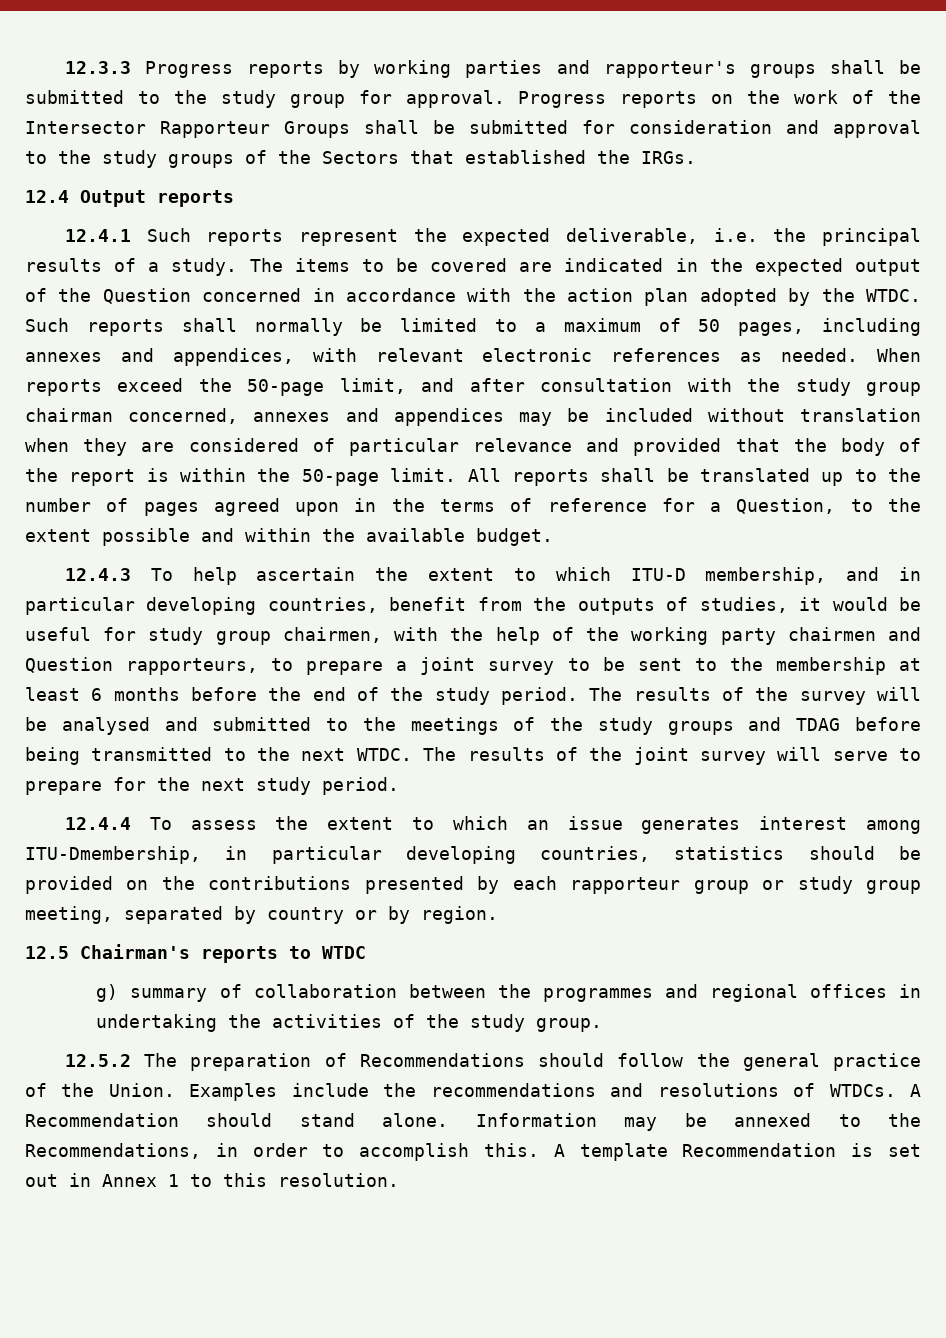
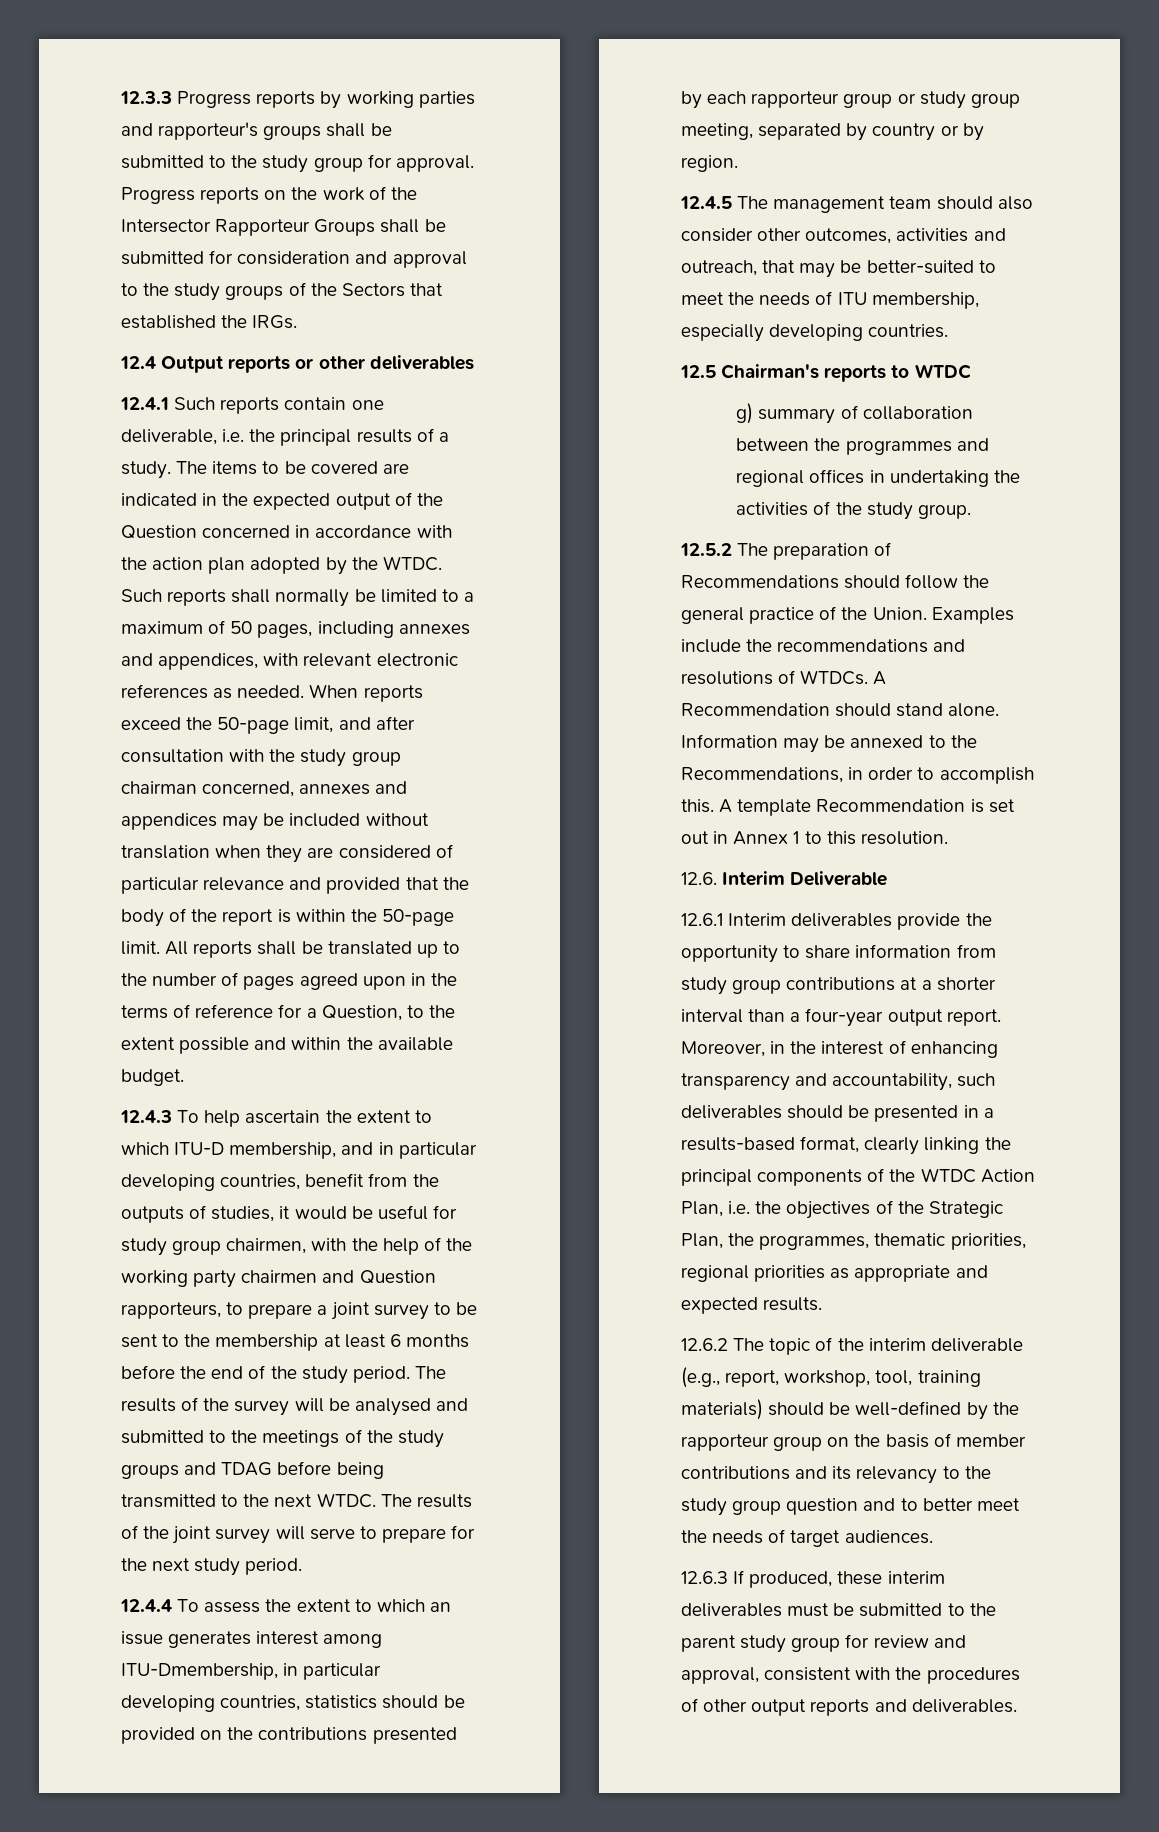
(234, 198) none -> [295,355,474,370] or other deliverables
[298,228,551,246] represent the expected -> [284,397,384,410] contain one
(498, 915) none -> [680,196,1033,213] [681,228,1006,244] [681,260,996,278] [681,291,979,309] [681,324,949,342] // 12.4.5 The management team should also consider other outcomes, activities and outreach, that may be better-suited to meet the needs of ITU membership, especially developing countries.
(399, 1180) none -> [681,871,888,886] [681,913,992,930] [681,944,996,963] [681,977,996,995] [681,1008,1001,1027] [681,1040,998,1058] [681,1073,996,1091] [681,1105,994,1122] [681,1136,1011,1155] [681,1168,1035,1186] [681,1200,1003,1219] [681,1233,1026,1250] [681,1265,988,1282] [681,1297,823,1314] [681,1337,1023,1355] [681,1367,981,1388] [681,1399,1019,1420] [681,1433,1026,1451] [681,1466,991,1484] [681,1498,1020,1516] [681,1529,933,1547] [681,1570,945,1588] [681,1603,996,1617] [681,1634,966,1653] [681,1667,1020,1684] [681,1698,1017,1716] // 12.6. Interim Deliverable // 12.6.1 Interim deliverables provide the opportunity to share information from study group contributions at a shorter interval than a four-year output report. Moreover, in the interest of enhancing transparency and accountability, such deliverables should be presented in a results-based format, clearly linking the principal components of the WTDC Action Plan, i.e. the objectives of the Strategic Plan, the programmes, thematic priorities, regional priorities as appropriate and expected results. // 12.6.2 The topic of the interim deliverable (e.g., report, workshop, tool, training materials) should be well-defined by the rapporteur group on the basis of member contributions and its relevancy to the study group question and to better meet the needs of target audiences. // 12.6.3 If produced, these interim deliverables must be submitted to the parent study group for review and approval, consistent with the procedures of other output reports and deliverables.

